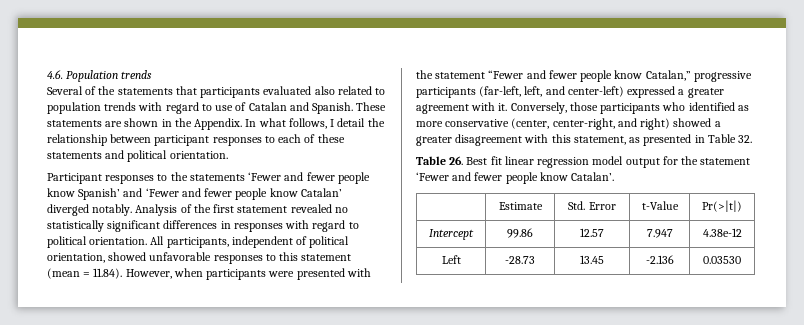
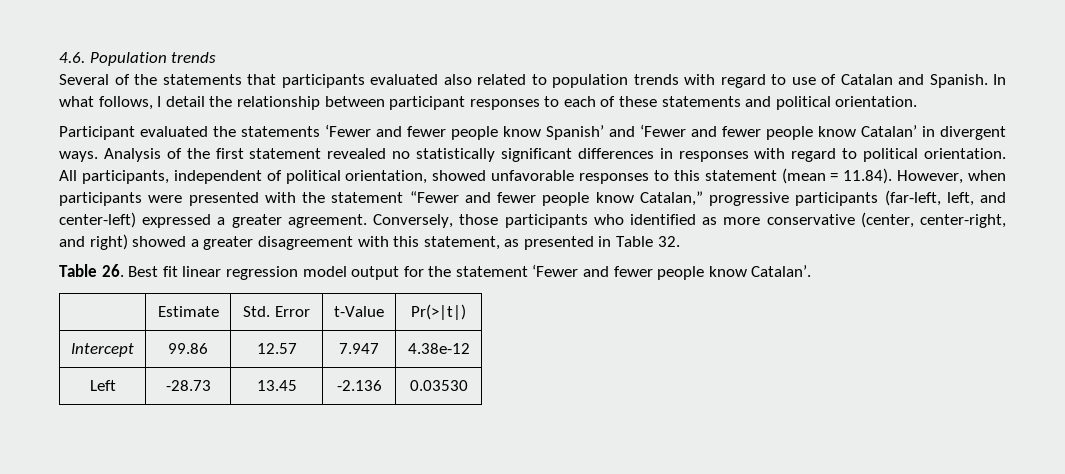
[356,102,387,111] [47,118,243,130] These statements are shown in the Appendix. -> (988, 81) none
[105,174,168,184] responses to -> [140,126,208,137] evaluated
[47,204,133,216] diverged notably. -> [922,126,1006,140] [59,151,98,162] in divergent ways.
[416,102,508,114] agreement with it. -> [287,214,367,228] agreement.

